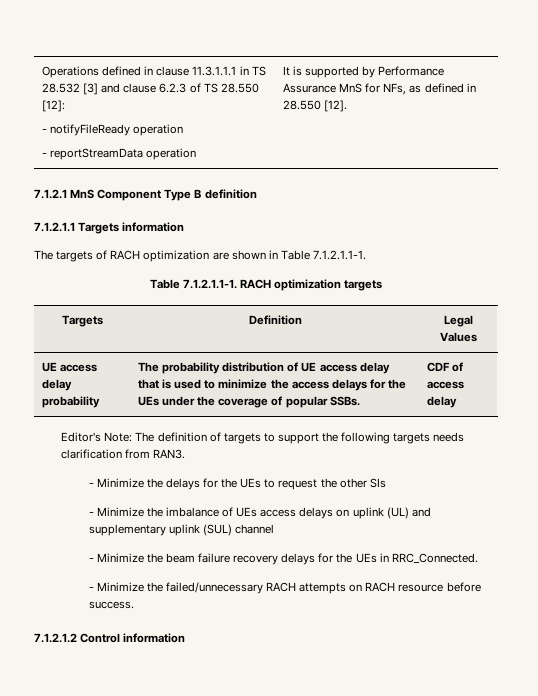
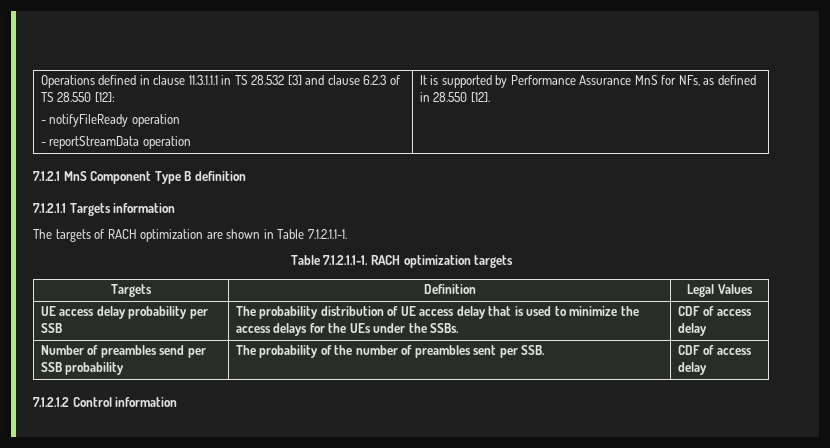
(101, 402) none -> [189,309,208,319] [40,323,62,333] per SSB
[218,396,328,408] coverage of popular -> (427, 328) none
[61,432,465,444] [61,449,186,459] [88,478,386,490] [88,507,431,519] [88,524,274,536] [88,553,478,565] [88,582,481,594] [88,601,134,609] // Editor's Note: The definition of targets to support the following targets needs clarification from RAN3. // - Minimize the delays for the UEs to request the other SIs // - Minimize the imbalance of UEs access delays on uplink (UL) and supplementary uplink (SUL) channel // - Minimize the beam failure recovery delays for the UEs in RRC_Connected. // - Minimize the failed/unnecessary RACH attempts on RACH resource before success. -> [40,345,206,358] [40,362,125,375] [235,345,546,358] [677,345,752,355] [677,362,707,375] // Number of preambles send per SSB probability | The probability of the number of preambles sent per SSB. | CDF of access delay

